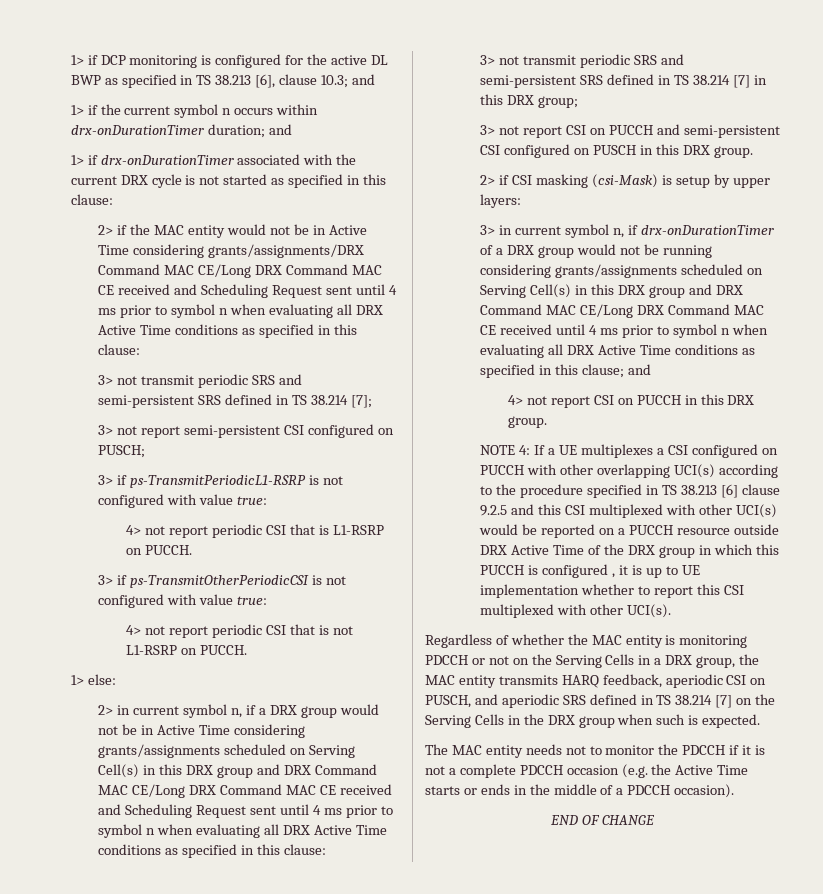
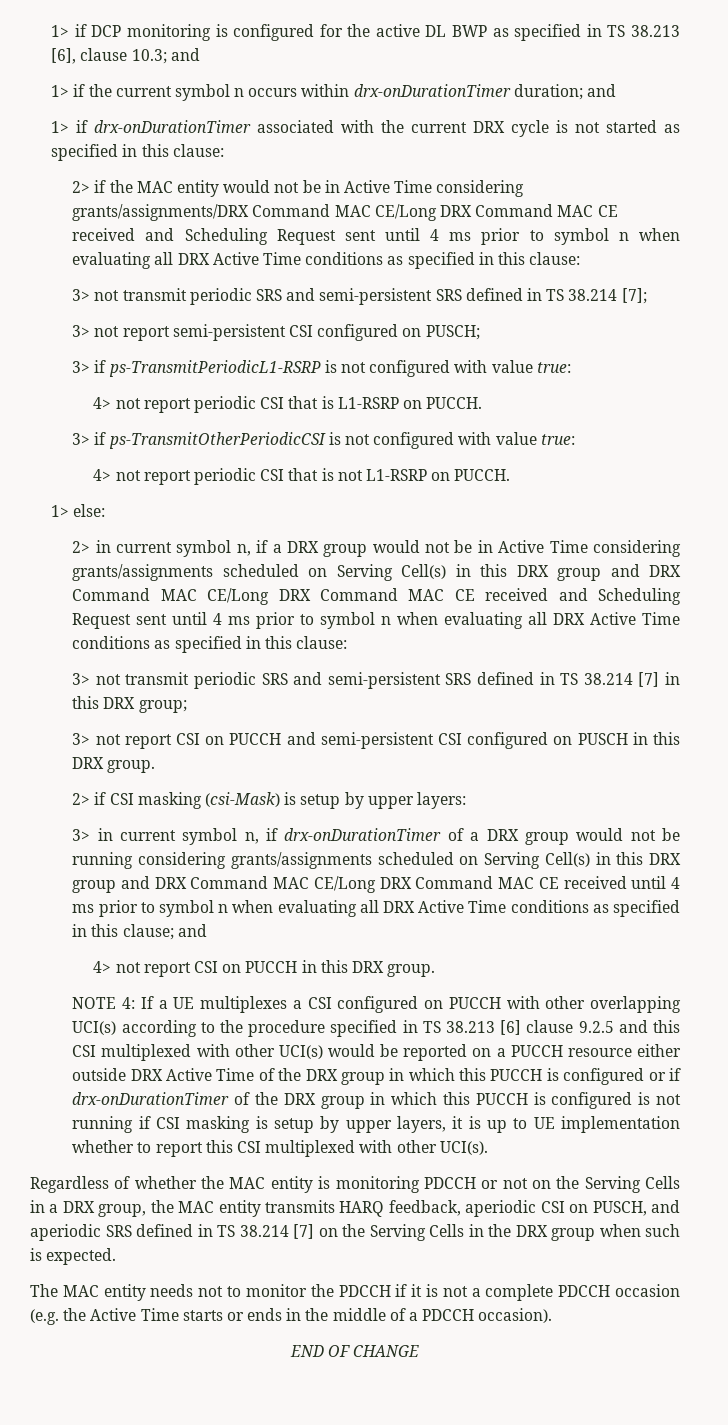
(730, 531) none -> [637,1044,682,1057] either
[612,573,616,578] , -> [648,1068,681,1081] [72,1092,681,1109] [72,1116,446,1133] or if drx-onDurationTimer of the DRX group in which this PUCCH is configured is not running if CSI masking is setup by upper layers,

